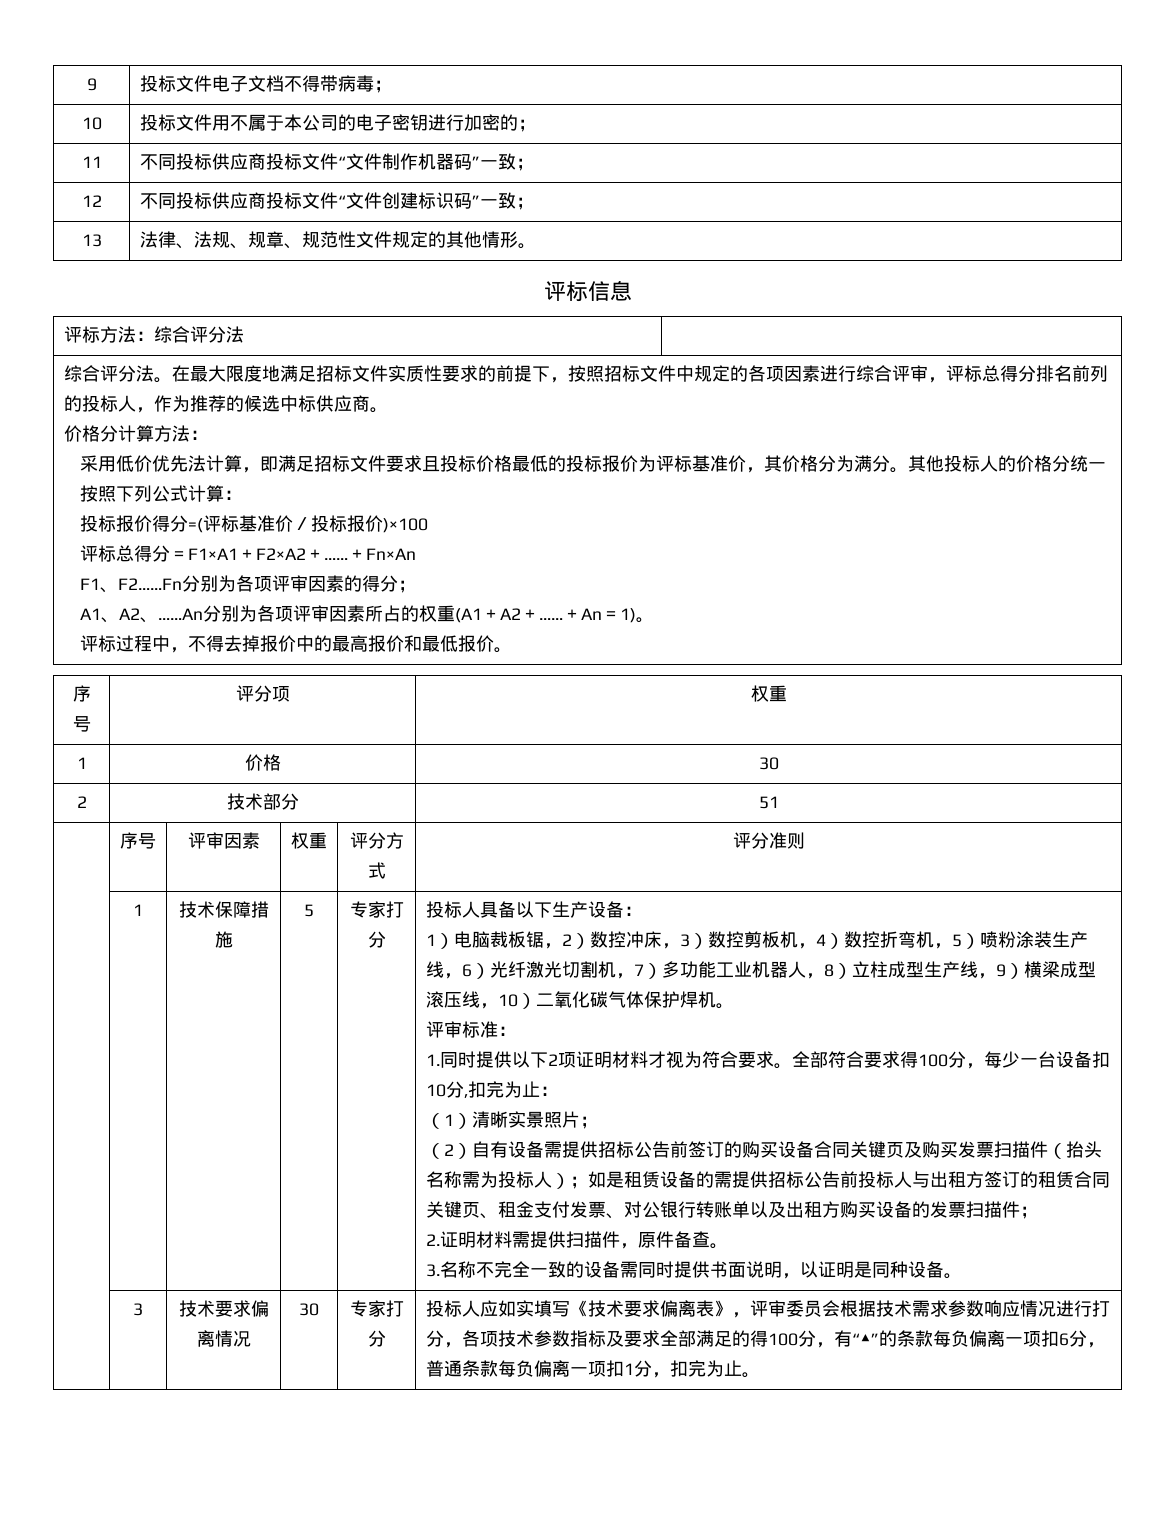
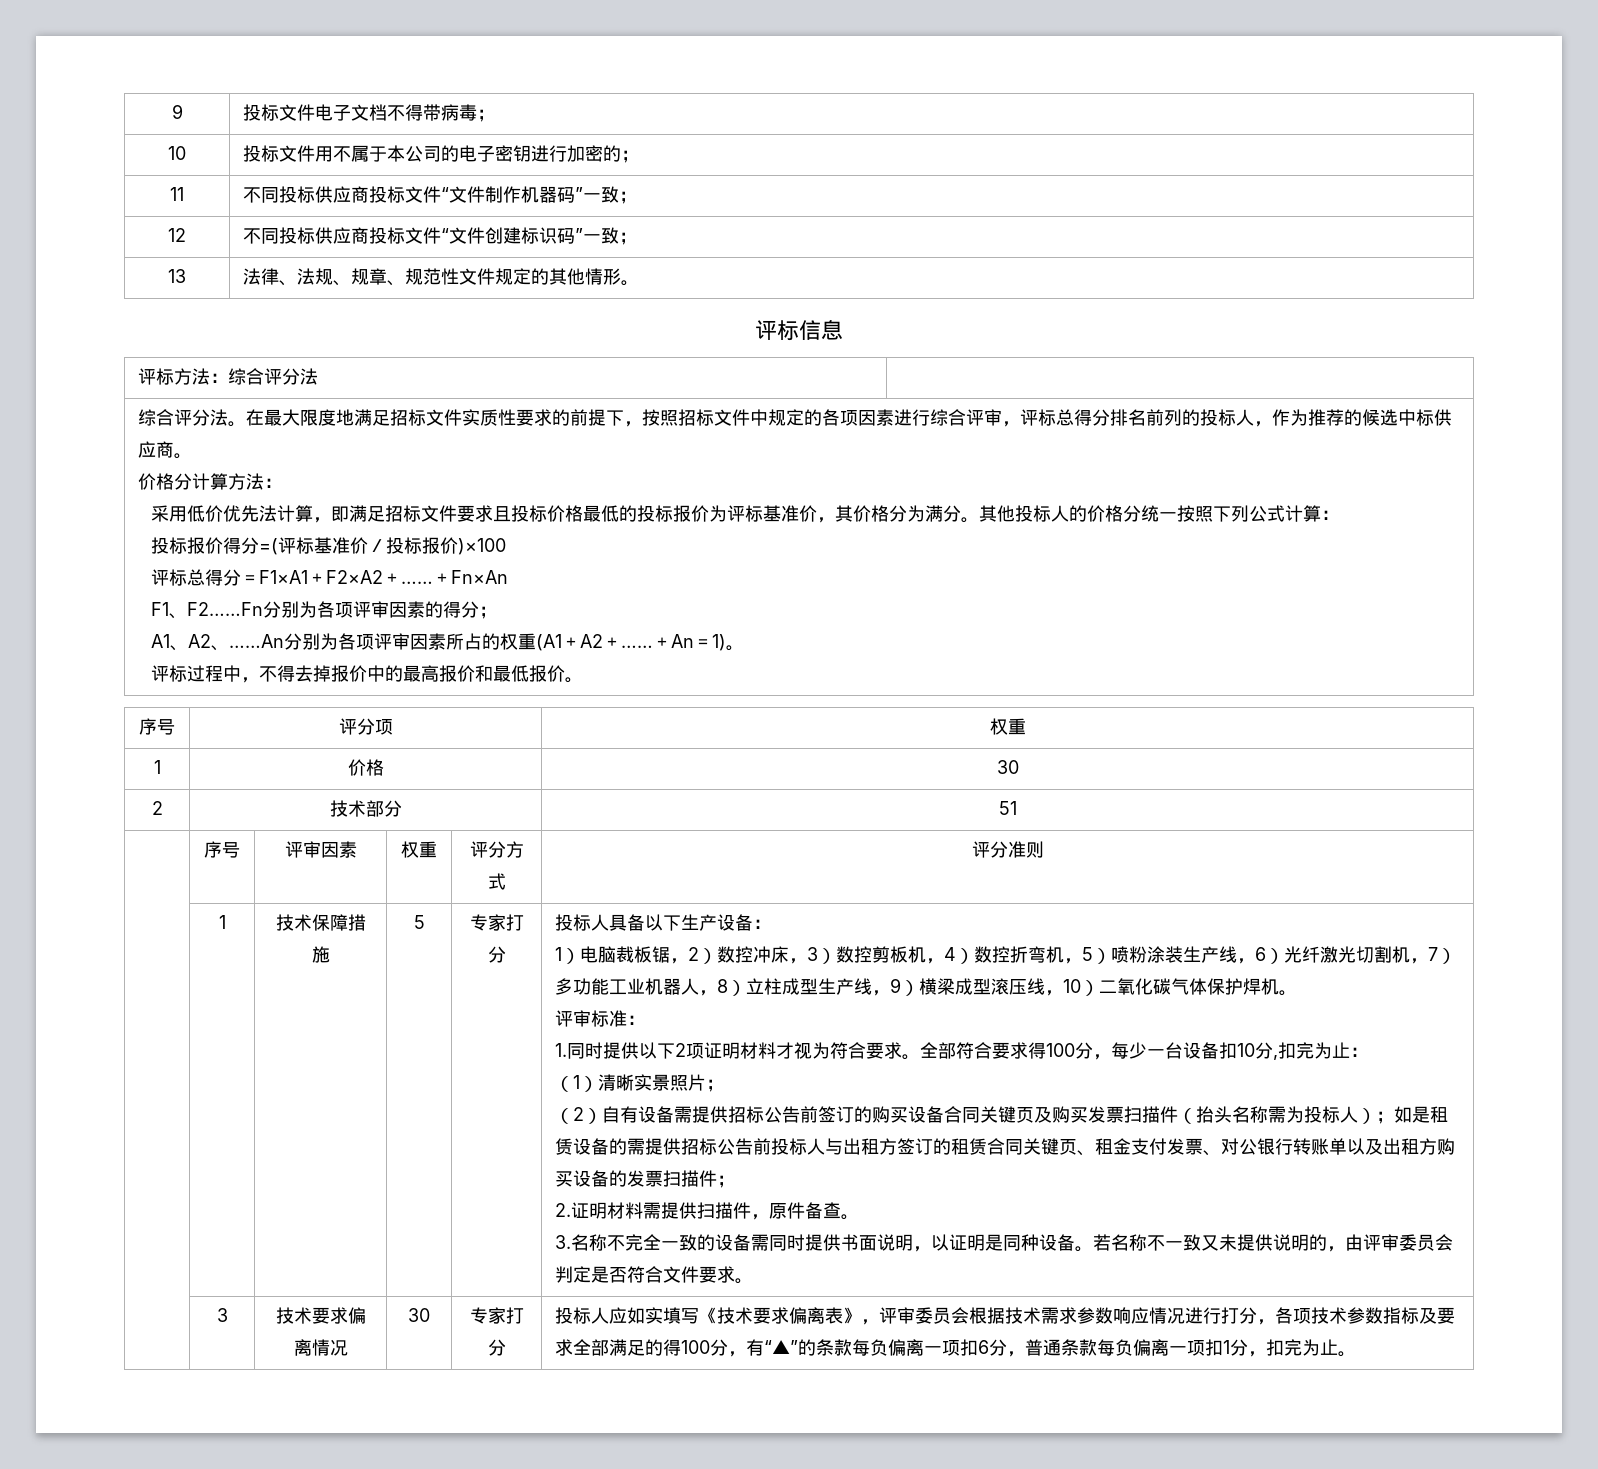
(962, 1276) none -> [1093,1234,1454,1252] [555,1266,754,1284] 若名称不一致又未提供说明的，由评审委员会判定是否符合文件要求。

